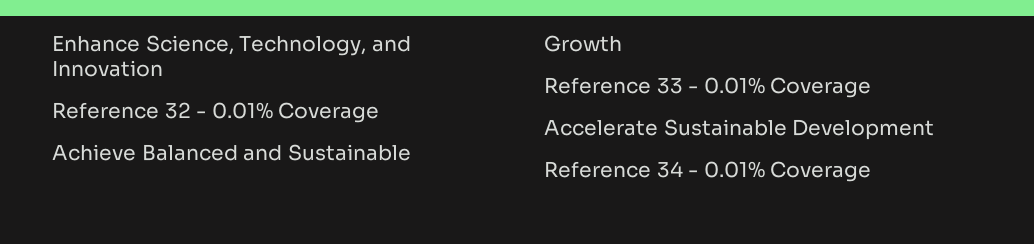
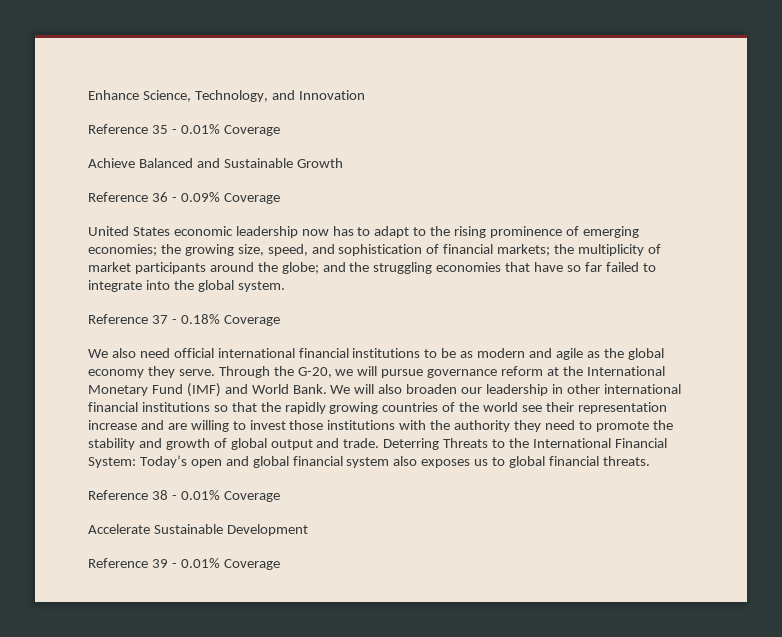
[164,102,191,119] 32 -> [151,125,168,134] 35
[656,78,683,94] 33 -> [151,192,280,204] [88,226,639,238] [88,244,661,256] [88,262,656,274] [88,280,285,292] [88,314,280,326] [88,348,664,360] [88,366,665,378] [88,383,681,397] [88,402,667,414] [88,420,673,432] [88,438,667,450] [88,455,650,468] [88,490,168,500] 36 - 0.09% Coverage // United States economic leadership now has to adapt to the rising prominence of emerging economies; the growing size, speed, and sophistication of financial markets; the multiplicity of market participants around the globe; and the struggling economies that have so far failed to integrate into the global system. // Reference 37 - 0.18% Coverage // We also need official international financial institutions to be as modern and agile as the global economy they serve. Through the G-20, we will pursue governance reform at the International Monetary Fund (IMF) and World Bank. We will also broaden our leadership in other international financial institutions so that the rapidly growing countries of the world see their representation increase and are willing to invest those institutions with the authority they need to promote the stability and growth of global output and trade. Deterring Threats to the International Financial System: Today’s open and global financial system also exposes us to global financial threats. // Reference 38
[656,161,683,178] 34 -> [151,559,168,568] 39

